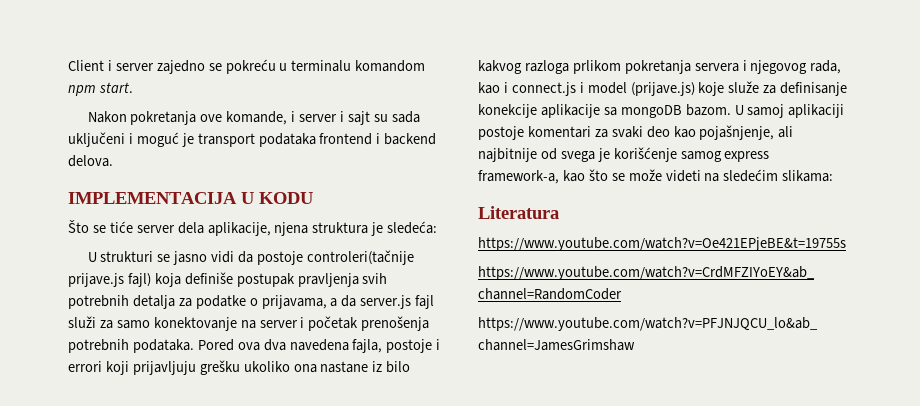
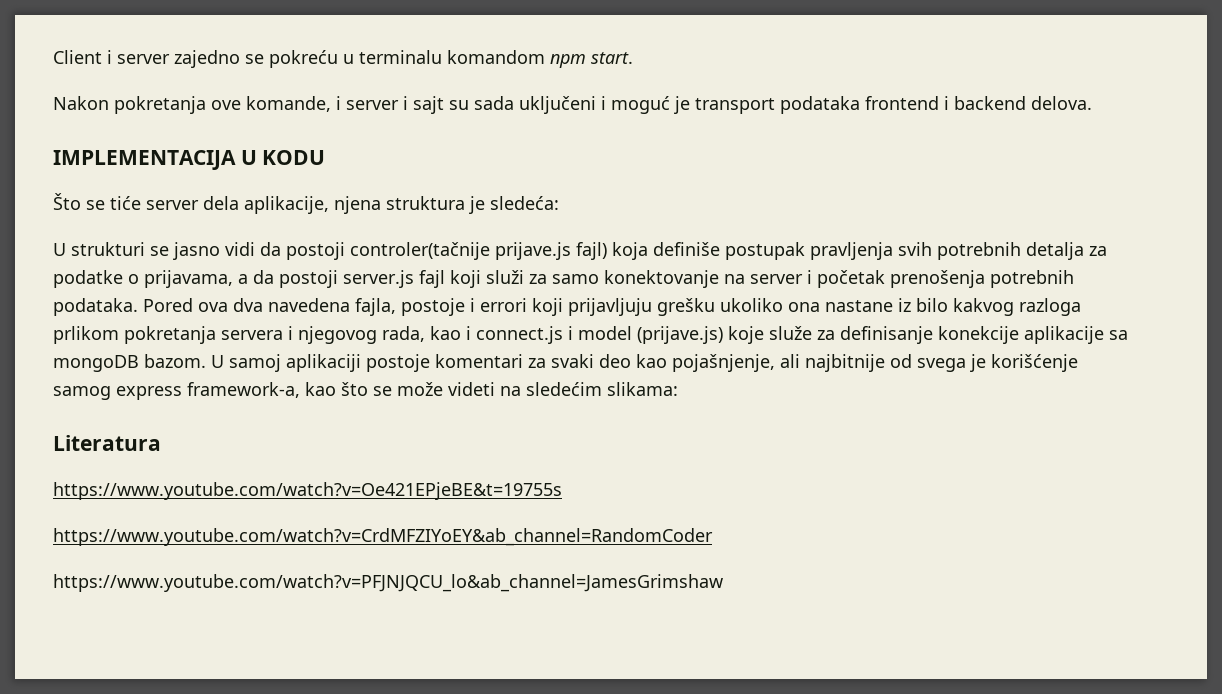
[256,250,414,265] postoje controleri(tačnije -> [286,242,490,260] postoji controler(tačnije
(357, 301) none -> [279,270,338,288] postoji
(435, 302) none -> [450,270,481,288] koji

